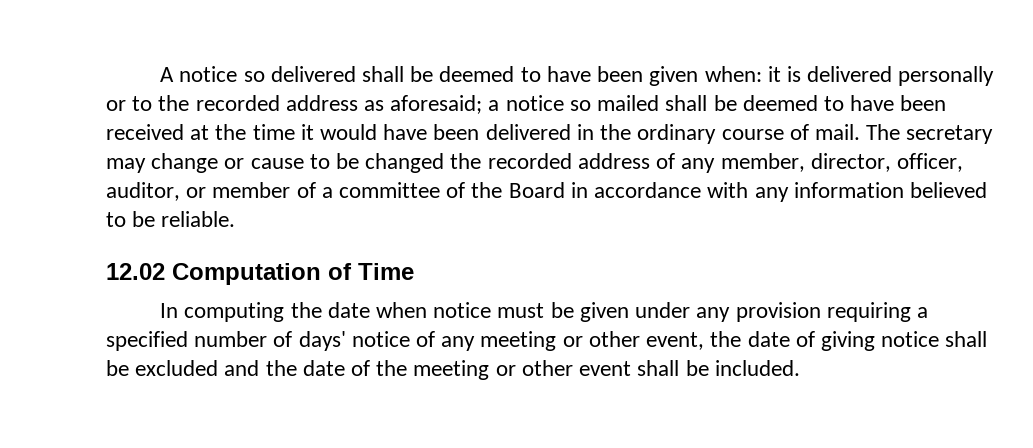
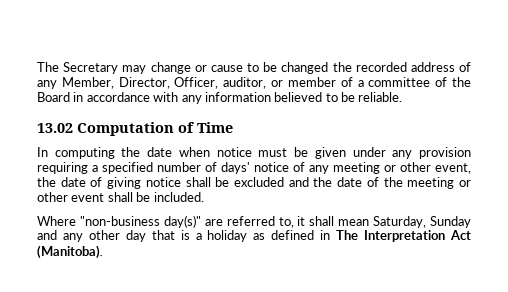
[160,66,995,86] [106,95,947,114] [106,124,994,144] A notice so delivered shall be deemed to have been given when: it is delivered personally or to the recorded address as aforesaid; a notice so mailed shall be deemed to have been received at the time it would have been delivered in the ordinary course of mail. The secretary -> [37,62,119,74] The Secretary
[720,153,963,172] member, director, officer, -> [61,77,219,89] Member, Director, Officer,
[106,263,165,280] 12.02 -> [37,123,73,133] 13.02
(800, 368) none -> [37,215,471,228] [37,230,471,242] [37,245,103,259] // Where "non-business day(s)" are referred to, it shall mean Saturday, Sunday and any other day that is a holiday as defined in The Interpretation Act (Manitoba).

